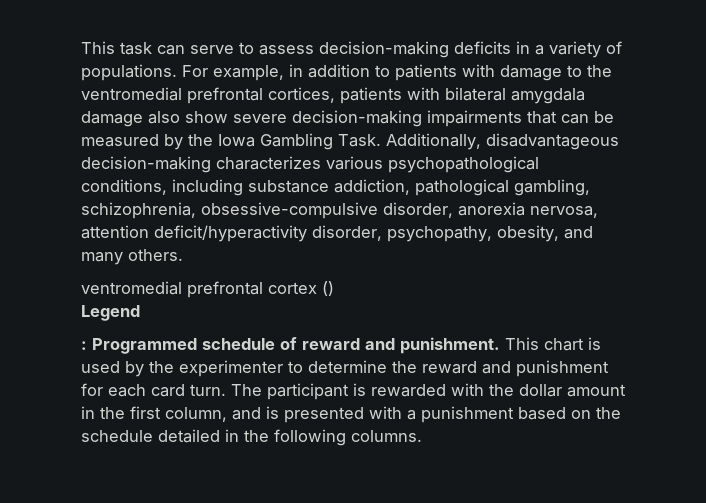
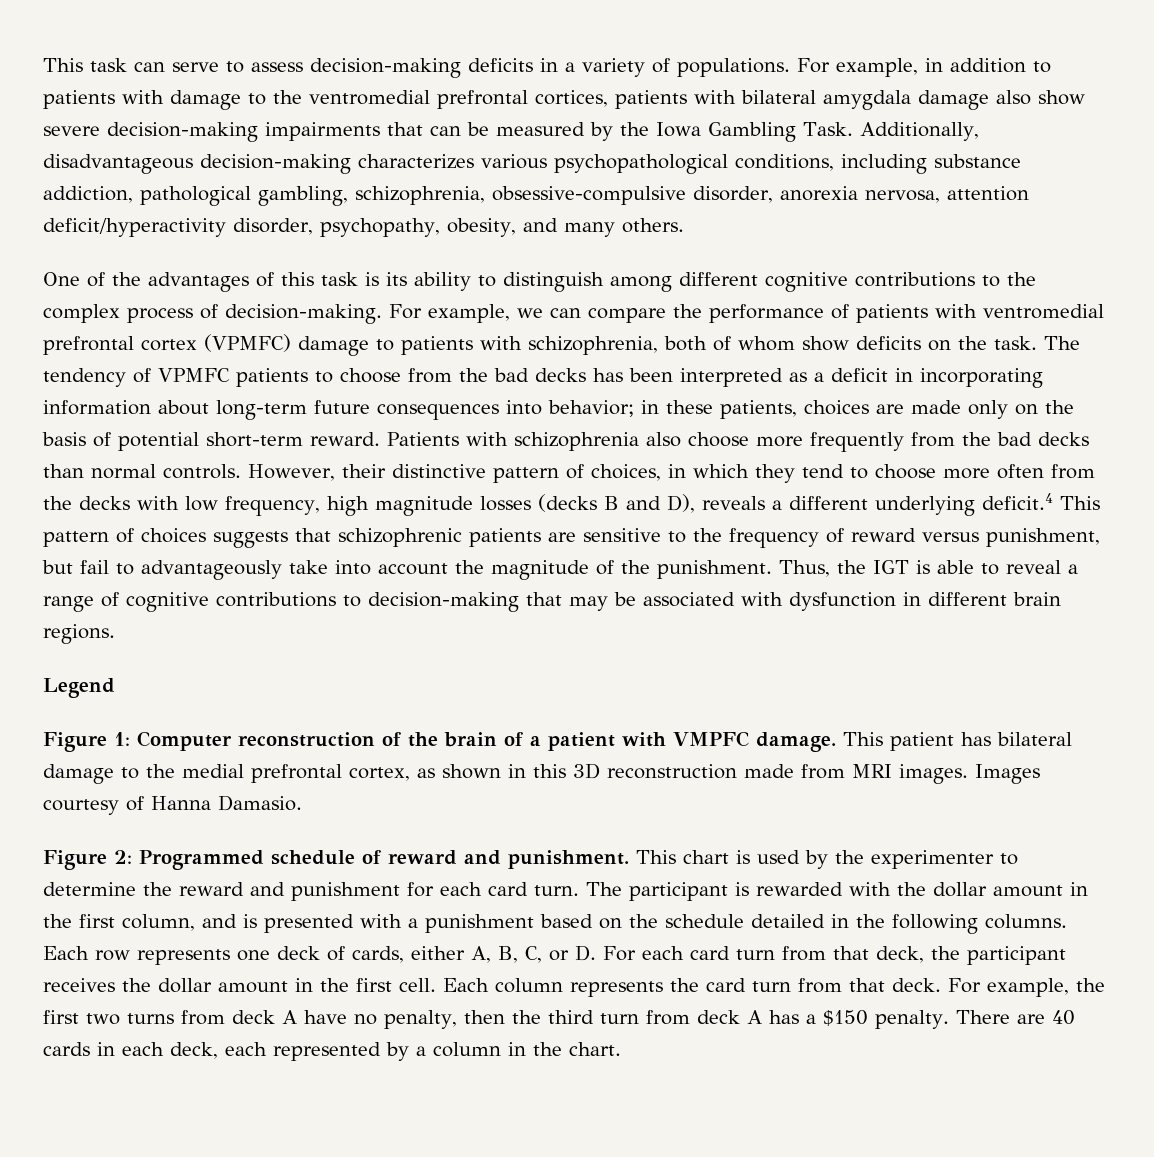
[81,281,334,298] [81,305,140,321] [81,341,87,350] ventromedial prefrontal cortex () // Legend // : -> [43,272,1036,292] [43,304,1104,324] [43,334,1080,356] [43,368,1043,388] [43,400,1074,420] [42,432,1089,452] [43,464,1095,483] [43,493,1100,516] [43,528,1100,548] [42,560,1078,580] [43,592,1061,612] [43,624,115,644] [43,678,115,698] [43,731,1072,752] [43,763,1040,784] [43,795,302,815] [43,850,132,870] One of the advantages of this task is its ability to distinguish among different cognitive contributions to the complex process of decision-making. For example, we can compare the performance of patients with ventromedial prefrontal cortex (VPMFC) damage to patients with schizophrenia, both of whom show deficits on the task. The tendency of VPMFC patients to choose from the bad decks has been interpreted as a deficit in incorporating information about long-term future consequences into behavior; in these patients, choices are made only on the basis of potential short-term reward. Patients with schizophrenia also choose more frequently from the bad decks than normal controls. However, their distinctive pattern of choices, in which they tend to choose more often from the decks with low frequency, high magnitude losses (decks B and D), reveals a different underlying deficit.4 This pattern of choices suggests that schizophrenic patients are sensitive to the frequency of reward versus punishment, but fail to advantageously take into account the magnitude of the punishment. Thus, the IGT is able to reveal a range of cognitive contributions to decision-making that may be associated with dysfunction in different brain regions. // Legend // Figure 1: Computer reconstruction of the brain of a patient with VMPFC damage. This patient has bilateral damage to the medial prefrontal cortex, as shown in this 3D reconstruction made from MRI images. Images courtesy of Hanna Damasio. // Figure 2:
(422, 436) none -> [43,945,1066,965] [43,978,1105,997] [43,1010,1075,1029] [43,1042,621,1061] Each row represents one deck of cards, either A, B, C, or D. For each card turn from that deck, the participant receives the dollar amount in the first cell. Each column represents the card turn from that deck. For example, the first two turns from deck A have no penalty, then the third turn from deck A has a $150 penalty. There are 40 cards in each deck, each represented by a column in the chart.

